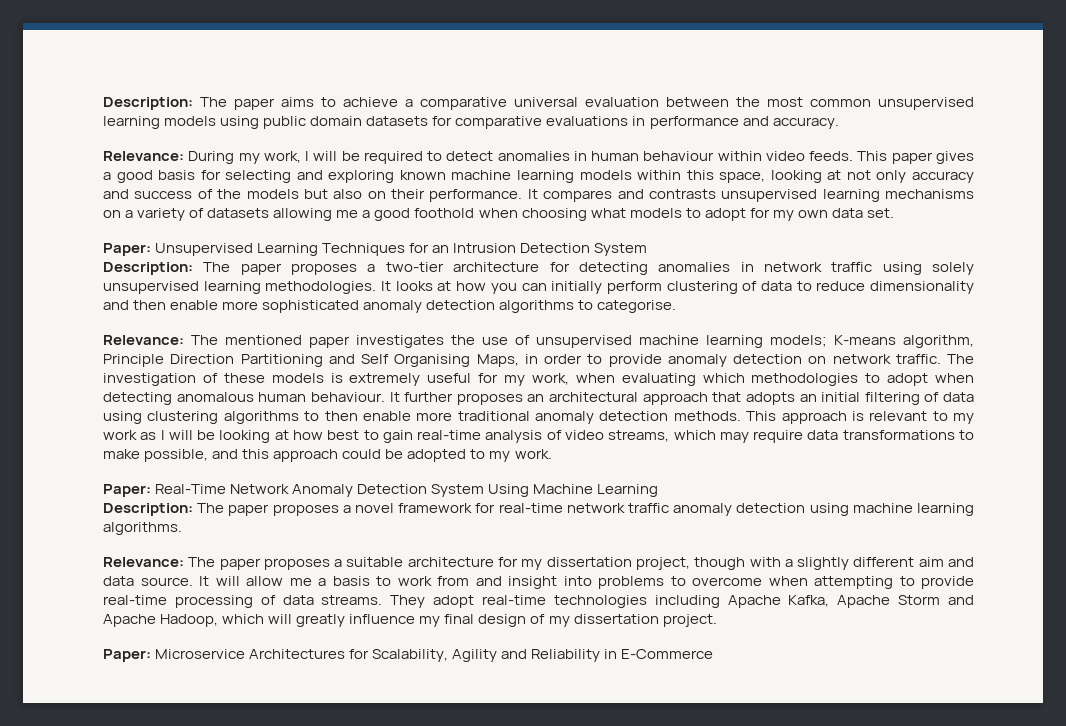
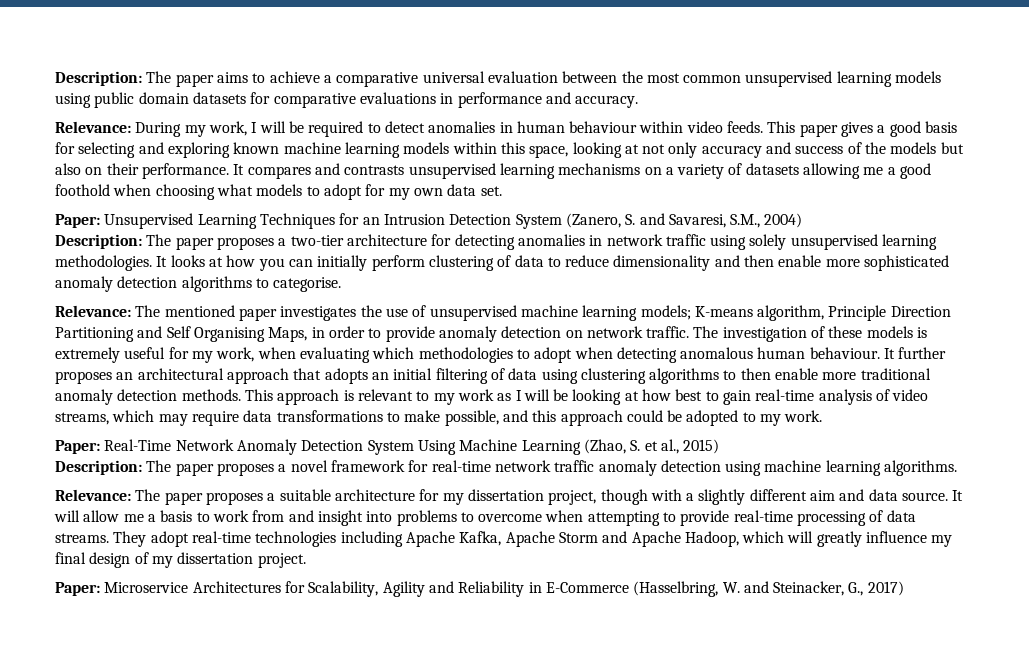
(648, 249) none -> [565,213,803,228] (Zanero, S. and Savaresi, S.M., 2004)
(659, 490) none -> [583,439,720,454] (Zhao, S. et al., 2015)
(714, 654) none -> [633,581,904,597] (Hasselbring, W. and Steinacker, G., 2017)

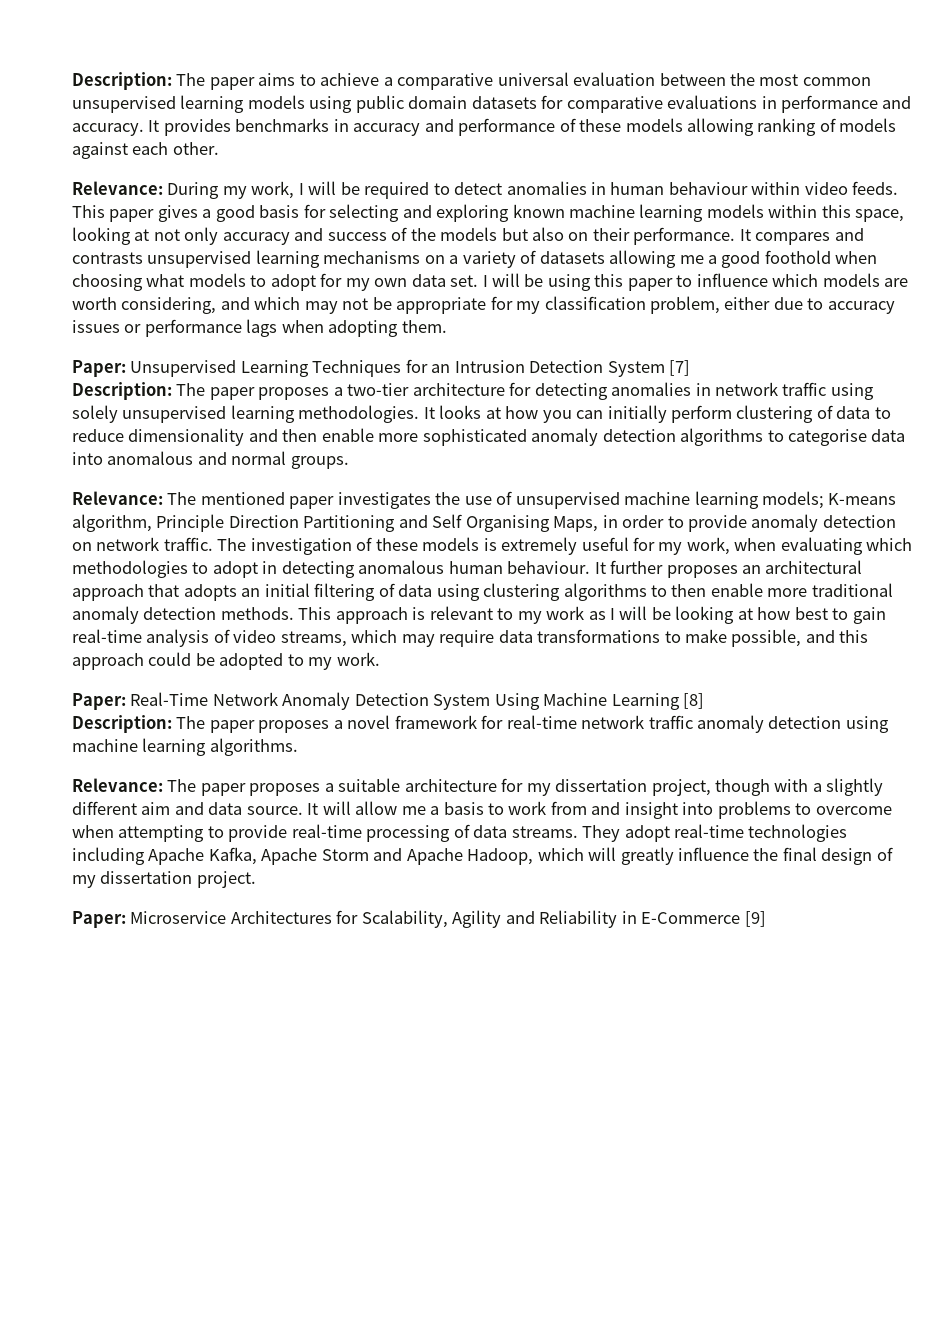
(639, 101) none -> [148,118,897,136] [72,142,219,159] It provides benchmarks in accuracy and performance of these models allowing ranking of models against each other.
(502, 191) none -> [482,273,909,291] [72,296,895,314] [72,319,447,337] I will be using this paper to influence which models are worth considering, and which may not be appropriate for my classification problem, either due to accuracy issues or performance lags when adopting them.
[565,213,803,228] (Zanero, S. and Savaresi, S.M., 2004) -> [669,360,691,376] [7]
[273,277,342,292] categorise. -> [788,429,906,446] [72,451,349,469] categorise data into anomalous and normal groups.
[574,347,613,359] when -> [262,561,278,574] in
[583,439,720,454] (Zhao, S. et al., 2015) -> [683,693,705,709] [8]
[931,535,953,547] my -> [753,848,779,861] the
[633,581,904,597] (Hasselbring, W. and Steinacker, G., 2017) -> [744,911,766,927] [9]

